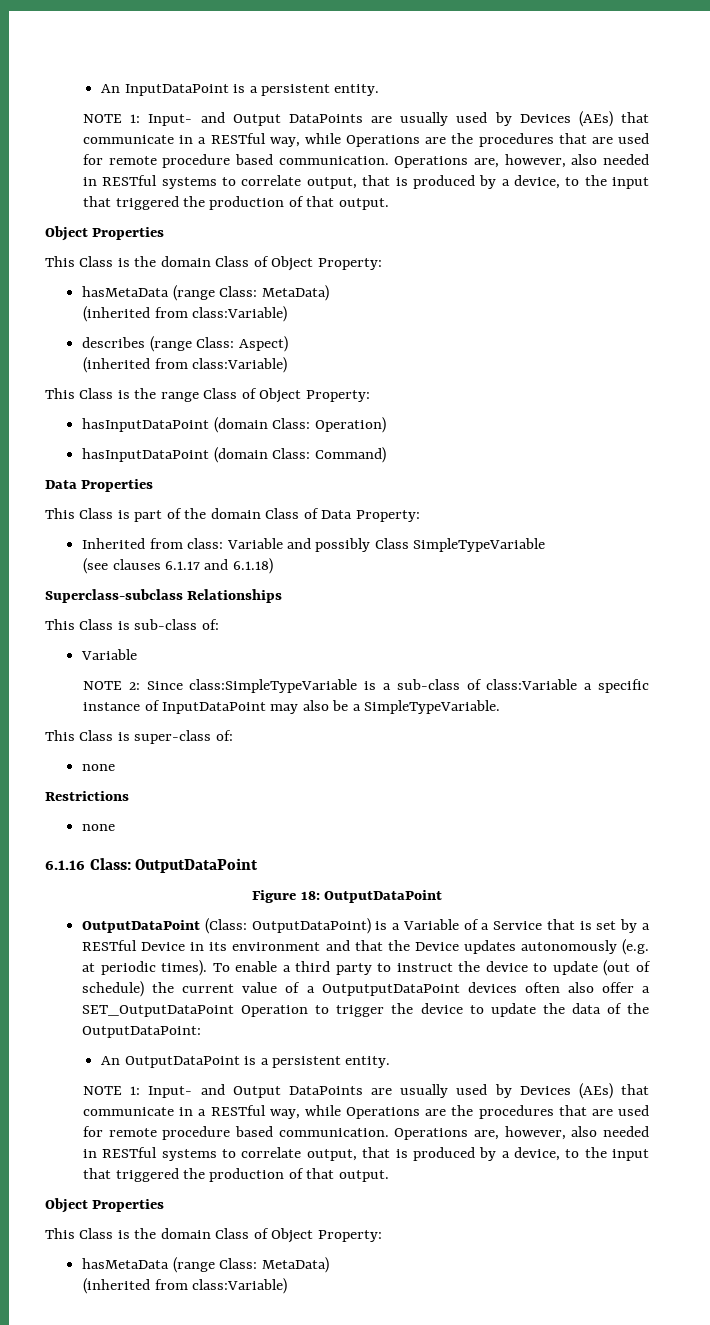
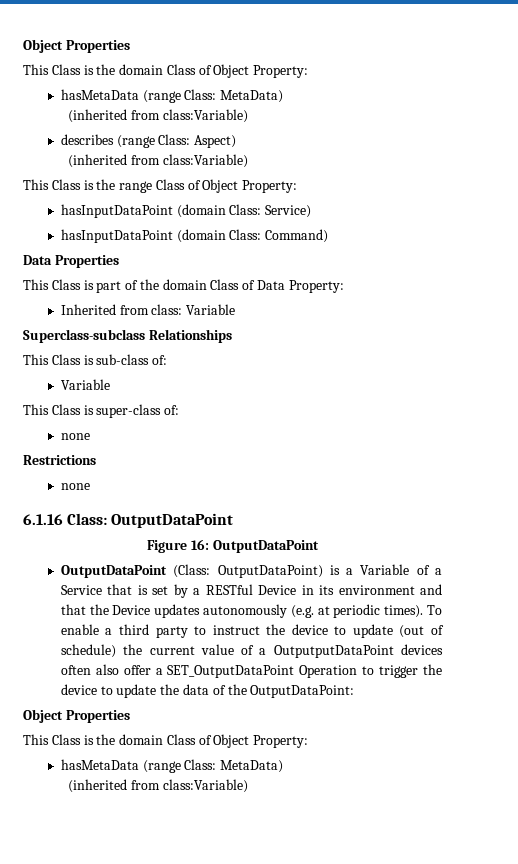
[101,84,380,96] [83,111,649,127] [83,133,649,147] [83,154,649,168] [83,175,649,189] [83,196,389,210] An InputDataPoint is a persistent entity. // NOTE 1: Input- and Output DataPoints are usually used by Devices (AEs) that communicate in a RESTful way, while Operations are the procedures that are used for remote procedure based communication. Operations are, however, also needed in RESTful systems to correlate output, that is produced by a device, to the input that triggered the production of that output. // -> (23, 46) none
[314,417,386,433] Operation) -> [265,205,312,218] Service)
[286,538,546,552] [83,558,273,574] and possibly Class SimpleTypeVariable // (see clauses 6.1.17 and 6.1.18) -> (236, 309) none
[83,679,649,693] [83,700,501,714] // NOTE 2: Since class:SimpleTypeVariable is a sub-class of class:Variable a specific instance of InputDataPoint may also be a SimpleTypeVariable. -> (110, 384) none
[300,891,320,900] 18: -> [191,539,209,550] 16:
[101,1056,391,1068] [83,1083,649,1099] [83,1105,649,1119] [83,1126,649,1140] [83,1147,649,1161] [83,1168,389,1182] // An OutputDataPoint is a persistent entity. // NOTE 1: Input- and Output DataPoints are usually used by Devices (AEs) that communicate in a RESTful way, while Operations are the procedures that are used for remote procedure based communication. Operations are, however, also needed in RESTful systems to correlate output, that is produced by a device, to the input that triggered the production of that output. -> (355, 691) none

